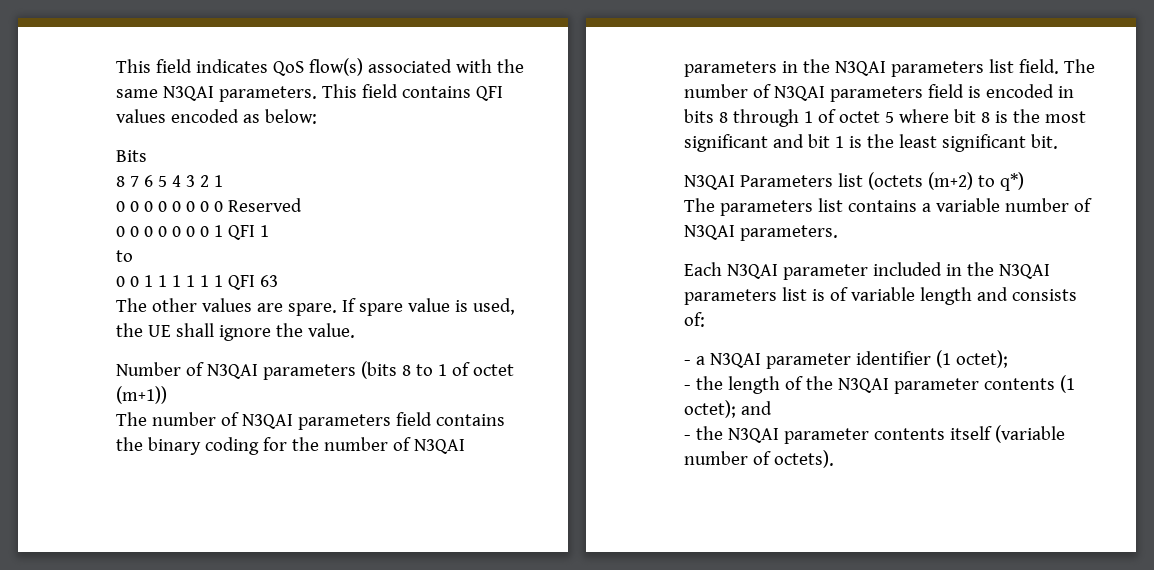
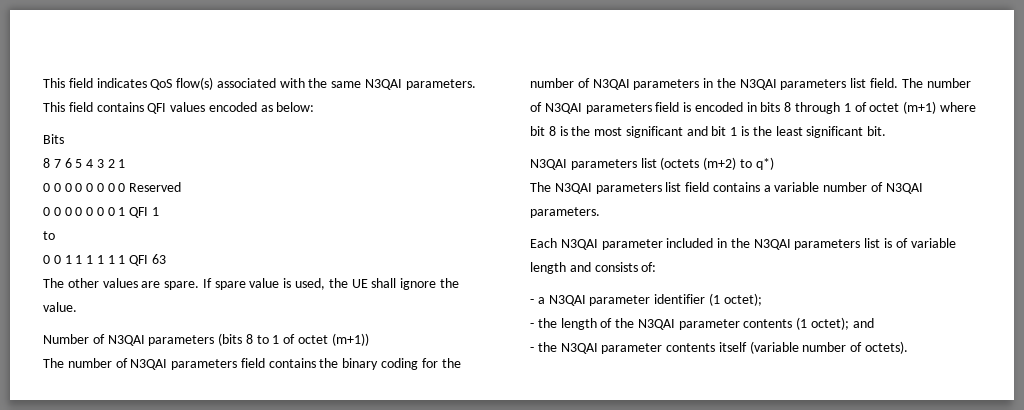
[884,112,894,123] 5 -> [903,101,937,114] (m+1)
[739,175,833,187] Parameters -> [570,159,637,170] parameters
[719,198,843,216] parameters list -> [554,182,710,194] N3QAI parameters list field

